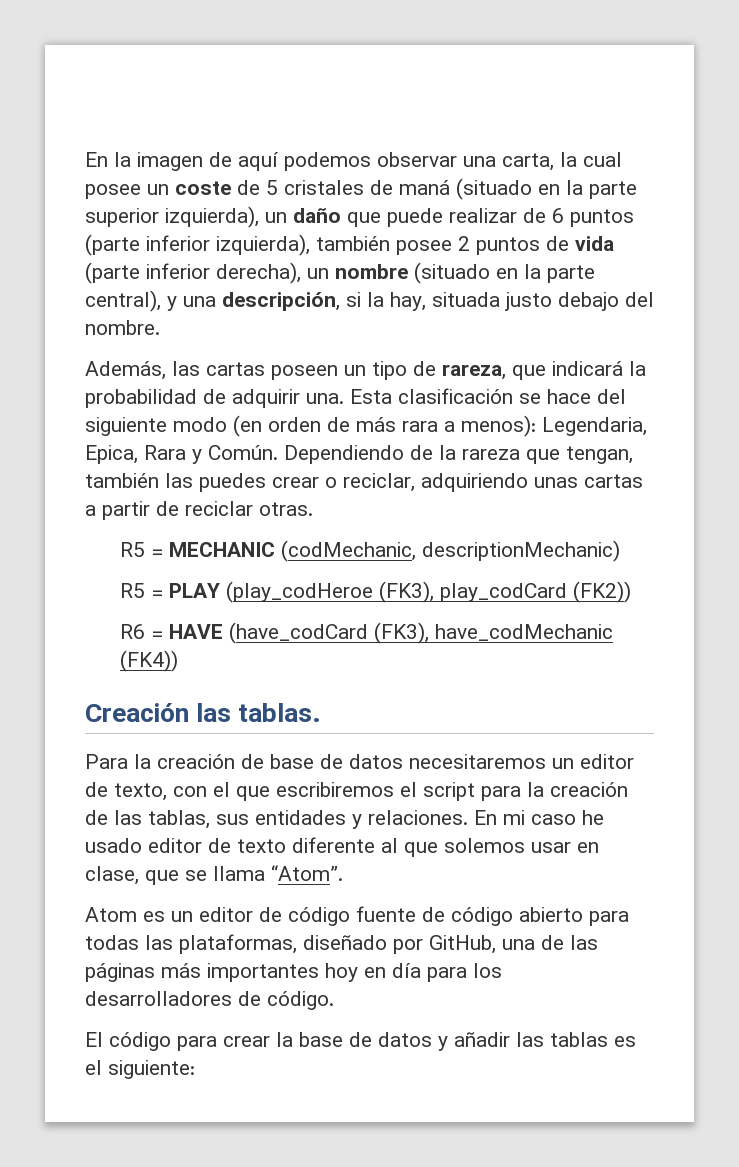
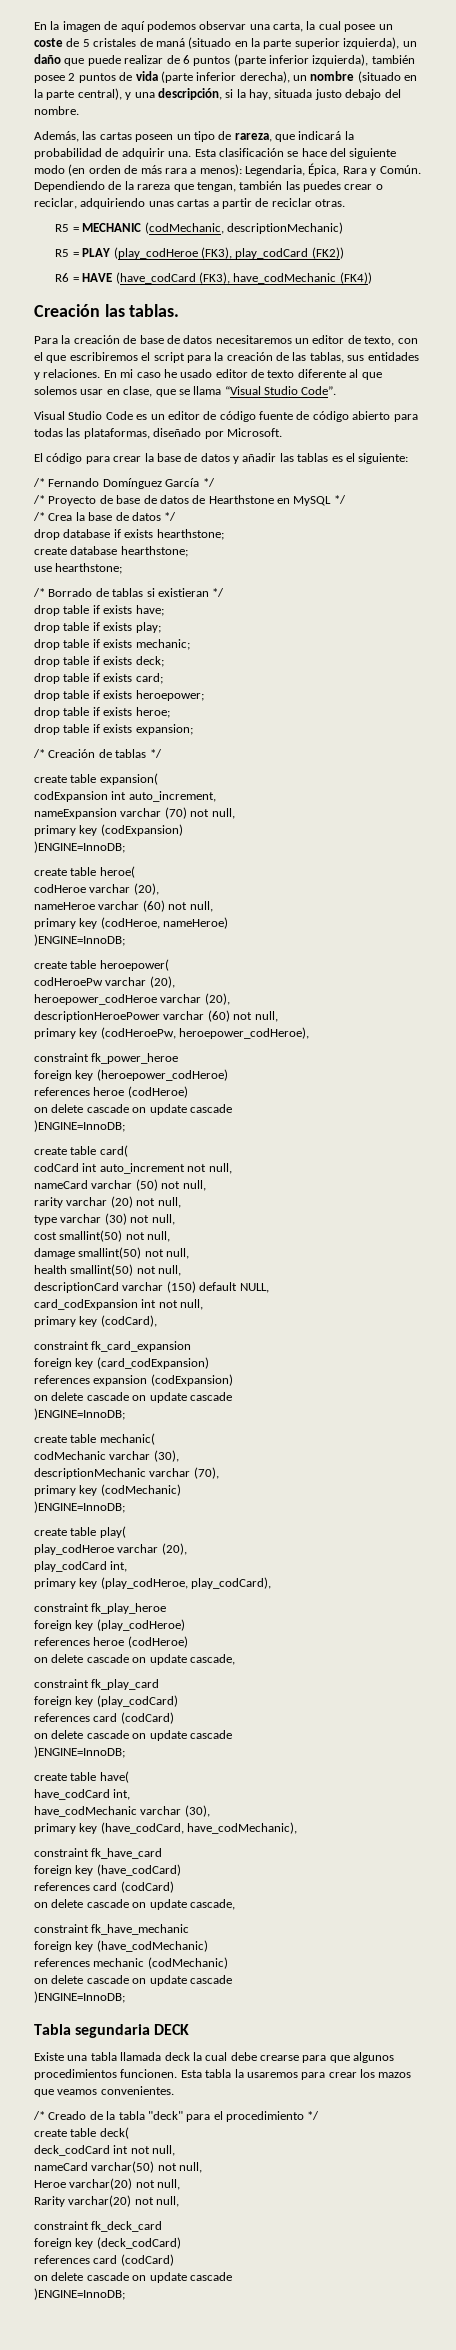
[85,445,138,464] Epica, -> [308,163,340,176] Épica,
[271,865,343,881] [85,907,137,922] “Atom”. // Atom -> [224,386,337,395] [34,411,133,420] “Visual Studio Code”. // Visual Studio Code
[429,935,598,954] [85,963,502,982] [85,991,334,1010] GitHub, una de las páginas más importantes hoy en día para los desarrolladores de código. -> [226,428,282,437] Microsoft.
(195, 1069) none -> [33,478,215,489] [33,495,346,506] [33,512,177,521] [34,529,224,540] [34,546,188,557] [34,563,123,574] [33,588,225,597] [34,605,164,616] [34,622,161,633] [34,639,190,650] [34,656,164,667] [34,673,163,684] [34,690,204,701] [34,707,170,718] [34,724,193,735] [33,749,162,758] [34,773,158,785] [34,791,216,802] [34,807,235,819] [34,824,183,836] [34,841,125,853] [34,866,135,878] [34,883,159,895] [34,900,213,912] [34,917,229,929] [34,934,125,946] [34,959,169,971] [34,976,175,988] [34,993,230,1005] [34,1010,278,1022] [34,1027,310,1039] [34,1053,179,1064] [34,1069,228,1081] [34,1086,188,1098] [34,1104,232,1115] [34,1120,125,1132] [34,1145,128,1157] [34,1163,232,1174] [34,1179,206,1191] [34,1196,181,1208] [34,1213,175,1225] [34,1230,171,1242] [34,1247,190,1259] [34,1264,182,1276] [34,1281,269,1293] [34,1299,204,1310] [34,1315,157,1327] [34,1341,192,1352] [34,1357,209,1369] [34,1374,233,1386] [34,1392,232,1403] [34,1408,125,1420] [34,1433,155,1445] [34,1450,179,1462] [34,1467,219,1479] [34,1484,181,1496] [34,1501,125,1513] [34,1526,126,1538] [34,1543,187,1555] [34,1561,128,1572] [34,1577,272,1589] [34,1603,167,1614] [34,1619,185,1631] [34,1636,188,1648] [34,1654,235,1665] [34,1679,160,1690] [34,1695,178,1707] [34,1712,174,1724] [34,1730,232,1741] [34,1746,125,1758] [34,1771,129,1783] [34,1789,131,1800] [34,1805,210,1817] [34,1822,298,1834] [34,1848,163,1859] [34,1864,181,1876] [34,1881,174,1893] [34,1899,235,1910] [34,1924,190,1935] [34,1940,208,1952] [34,1957,228,1969] [34,1975,232,1986] [34,1991,125,2003] [34,2024,190,2038] [34,2052,395,2063] [34,2069,412,2080] [34,2086,174,2097] [33,2111,320,2122] [34,2127,129,2139] [34,2145,176,2156] [34,2161,203,2173] [34,2178,181,2190] [34,2195,180,2207] [34,2221,163,2232] [34,2237,181,2249] [34,2254,174,2266] [34,2272,232,2283] [34,2288,125,2300] // /* Fernando Domínguez García */ // /* Proyecto de base de datos de Hearthstone en MySQL */ // /* Crea la base de datos */ // drop database if exists hearthstone; // create database hearthstone; // use hearthstone; // /* Borrado de tablas si existieran */ // drop table if exists have; // drop table if exists play; // drop table if exists mechanic; // drop table if exists deck; // drop table if exists card; // drop table if exists heroepower; // drop table if exists heroe; // drop table if exists expansion; // /* Creación de tablas */ // create table expansion( // codExpansion int auto_increment, // nameExpansion varchar (70) not null, // primary key (codExpansion) // )ENGINE=InnoDB; // create table heroe( // codHeroe varchar (20), // nameHeroe varchar (60) not null, // primary key (codHeroe, nameHeroe) // )ENGINE=InnoDB; // create table heroepower( // codHeroePw varchar (20), // heroepower_codHeroe varchar (20), // descriptionHeroePower varchar (60) not null, // primary key (codHeroePw, heroepower_codHeroe), // constraint fk_power_heroe // foreign key (heroepower_codHeroe) // references heroe (codHeroe) // on delete cascade on update cascade // )ENGINE=InnoDB; // create table card( // codCard int auto_increment not null, // nameCard varchar (50) not null, // rarity varchar (20) not null, // type varchar (30) not null, // cost smallint(50) not null, // damage smallint(50) not null, // health smallint(50) not null, // descriptionCard varchar (150) default NULL, // card_codExpansion int not null, // primary key (codCard), // constraint fk_card_expansion // foreign key (card_codExpansion) // references expansion (codExpansion) // on delete cascade on update cascade // )ENGINE=InnoDB; // create table mechanic( // codMechanic varchar (30), // descriptionMechanic varchar (70), // primary key (codMechanic) // )ENGINE=InnoDB; // create table play( // play_codHeroe varchar (20), // play_codCard int, // primary key (play_codHeroe, play_codCard), // constraint fk_play_heroe // foreign key (play_codHeroe) // references heroe (codHeroe) // on delete cascade on update cascade, // constraint fk_play_card // foreign key (play_codCard) // references card (codCard) // on delete cascade on update cascade // )ENGINE=InnoDB; // create table have( // have_codCard int, // have_codMechanic varchar (30), // primary key (have_codCard, have_codMechanic), // constraint fk_have_card // foreign key (have_codCard) // references card (codCard) // on delete cascade on update cascade, // constraint fk_have_mechanic // foreign key (have_codMechanic) // references mechanic (codMechanic) // on delete cascade on update cascade // )ENGINE=InnoDB; // Tabla segundaria DECK // Existe una tabla llamada deck la cual debe crearse para que algunos procedimientos funcionen. Esta tabla la usaremos para crear los mazos que veamos convenientes. // /* Creado de la tabla "deck" para el procedimiento */ // create table deck( // deck_codCard int not null, // nameCard varchar(50) not null, // Heroe varchar(20) not null, // Rarity varchar(20) not null, // constraint fk_deck_card // foreign key (deck_codCard) // references card (codCard) // on delete cascade on update cascade // )ENGINE=InnoDB;

